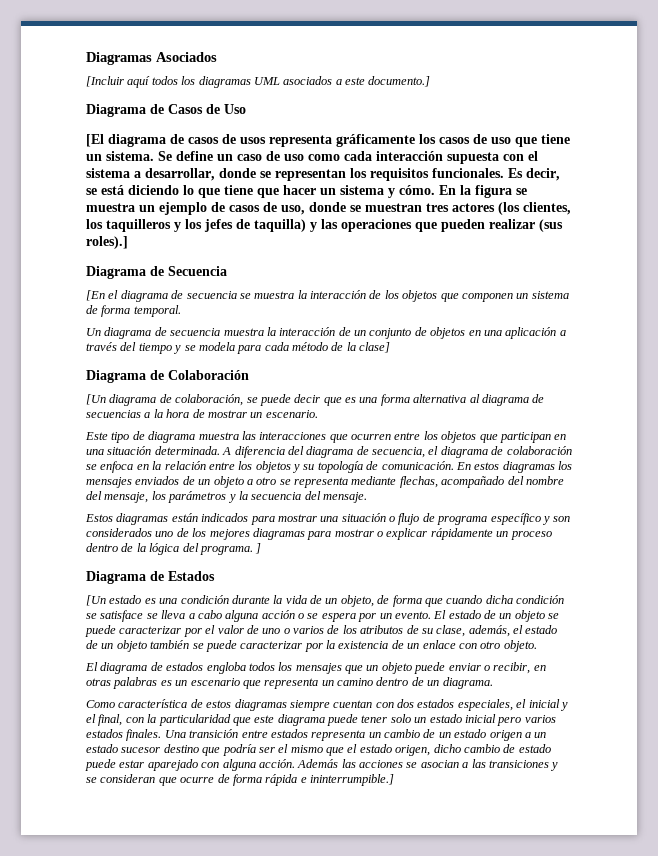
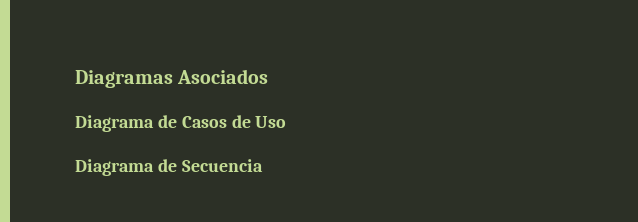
[86,76,431,88] // [Incluir aquí todos los diagramas UML asociados a este documento.] -> (269, 76) none
[86,134,570,147] [86,151,538,164] [86,168,560,181] [86,185,527,198] [86,202,571,215] [86,219,563,232] [86,236,128,249] [86,266,227,279] [86,290,569,302] [86,305,181,317] [86,327,566,339] [86,342,391,354] [86,370,249,383] [86,394,545,406] [86,409,318,418] [85,431,567,443] [86,446,572,458] [86,461,572,473] [86,476,564,488] [86,491,367,503] [85,513,571,525] [86,528,552,540] [86,543,262,555] [86,571,215,584] [86,595,564,607] [86,610,560,622] [85,625,558,637] [86,640,537,652] [85,662,546,674] [86,677,493,689] [86,699,568,711] [86,714,556,726] [86,729,547,741] [86,744,551,756] [85,759,559,771] [86,774,394,786] [El diagrama de casos de usos representa gráficamente los casos de uso que tiene un sistema. Se define un caso de uso como cada interacción supuesta con el sistema a desarrollar, donde se representan los requisitos funcionales. Es decir, se está diciendo lo que tiene que hacer un sistema y cómo. En la figura se muestra un ejemplo de casos de uso, donde se muestran tres actores (los clientes, los taquilleros y los jefes de taquilla) y las operaciones que pueden realizar (sus roles).] // Diagrama de Secuencia // [En el diagrama de secuencia se muestra la interacción de los objetos que componen un sistema de forma temporal. // Un diagrama de secuencia muestra la interacción de un conjunto de objetos en una aplicación a través del tiempo y se modela para cada método de la clase] // Diagrama de Colaboración // [Un diagrama de colaboración, se puede decir que es una forma alternativa al diagrama de secuencias a la hora de mostrar un escenario. // Este tipo de diagrama muestra las interacciones que ocurren entre los objetos que participan en una situación determinada. A diferencia del diagrama de secuencia, el diagrama de colaboración se enfoca en la relación entre los objetos y su topología de comunicación. En estos diagramas los mensajes enviados de un objeto a otro se representa mediante flechas, acompañado del nombre del mensaje, los parámetros y la secuencia del mensaje. // Estos diagramas están indicados para mostrar una situación o flujo de programa específico y son considerados uno de los mejores diagramas para mostrar o explicar rápidamente un proceso dentro de la lógica del programa. ] // Diagrama de Estados // [Un estado es una condición durante la vida de un objeto, de forma que cuando dicha condición se satisface se lleva a cabo alguna acción o se espera por un evento. El estado de un objeto se puede caracterizar por el valor de uno o varios de los atributos de su clase, además, el estado de un objeto también se puede caracterizar por la existencia de un enlace con otro objeto. // El diagrama de estados engloba todos los mensajes que un objeto puede enviar o recibir, en otras palabras es un escenario que representa un camino dentro de un diagrama. // Como característica de estos diagramas siempre cuentan con dos estados especiales, el inicial y el final, con la particularidad que este diagrama puede tener solo un estado inicial pero varios estados finales. Una transición entre estados representa un cambio de un estado origen a un estado sucesor destino que podría ser el mismo que el estado origen, dicho cambio de estado puede estar aparejado con alguna acción. Además las acciones se asocian a las transiciones y se consideran que ocurre de forma rápida e ininterrumpible.] -> [75,159,263,176] Diagrama de Secuencia

